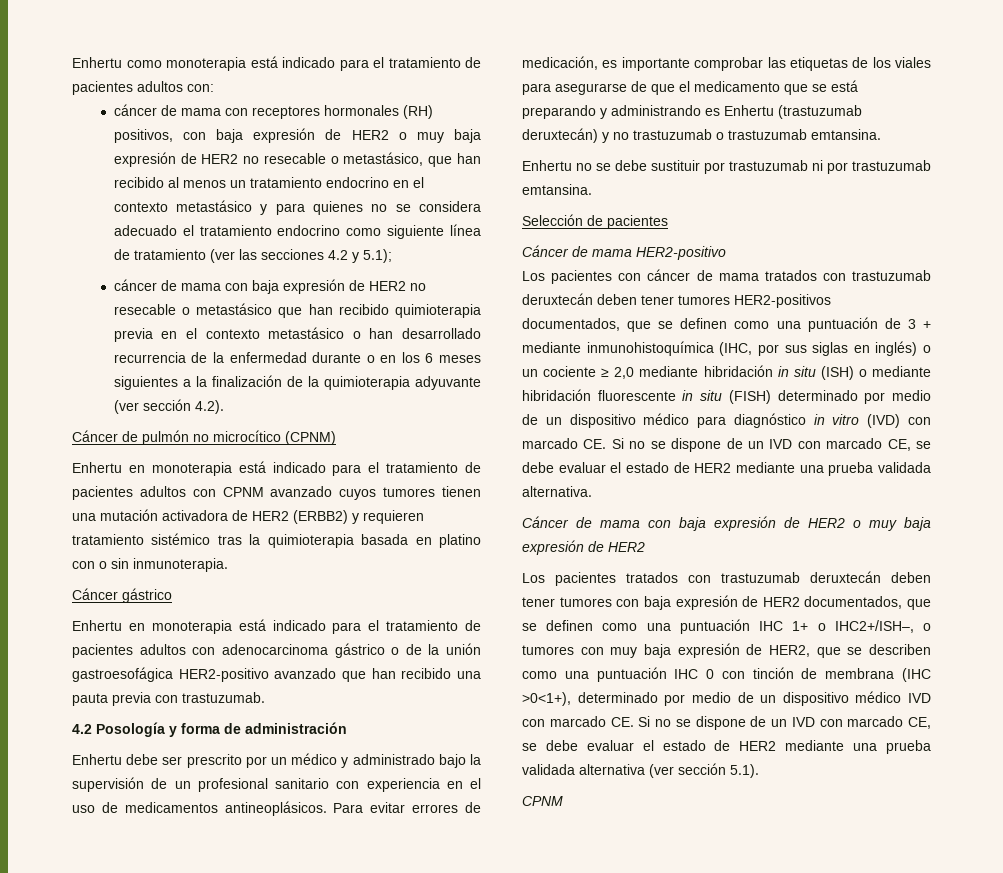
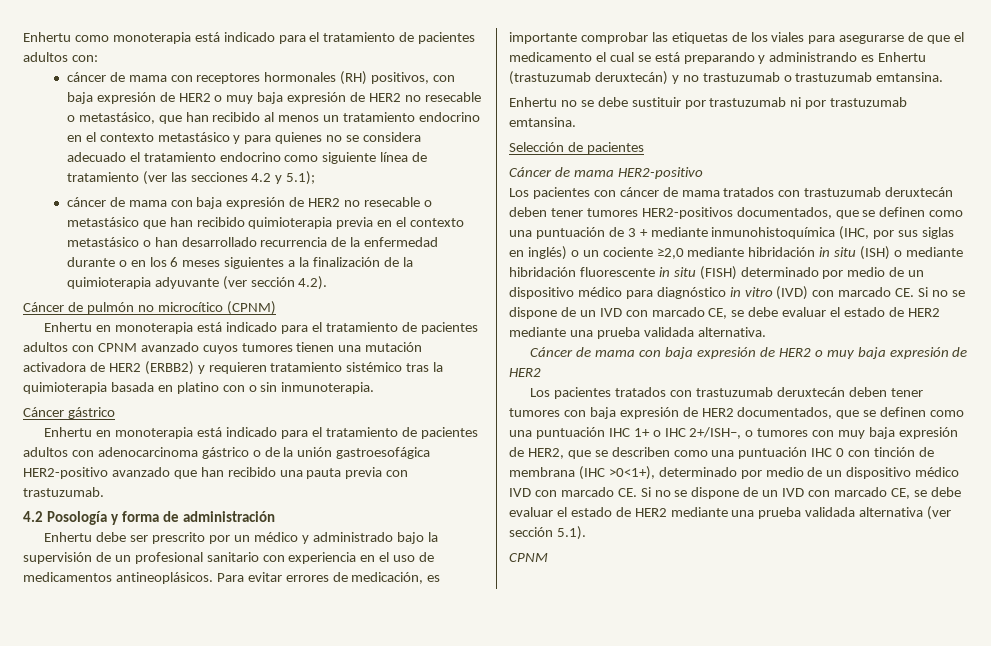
[784,84,808,95] que -> [595,52,634,62] el cual
[601,367,635,379] ≥ 2,0 -> [656,248,684,259] ≥2,0
[834,620,914,633] IHC2+/ISH–, -> [664,427,742,439] IHC 2+/ISH–,

